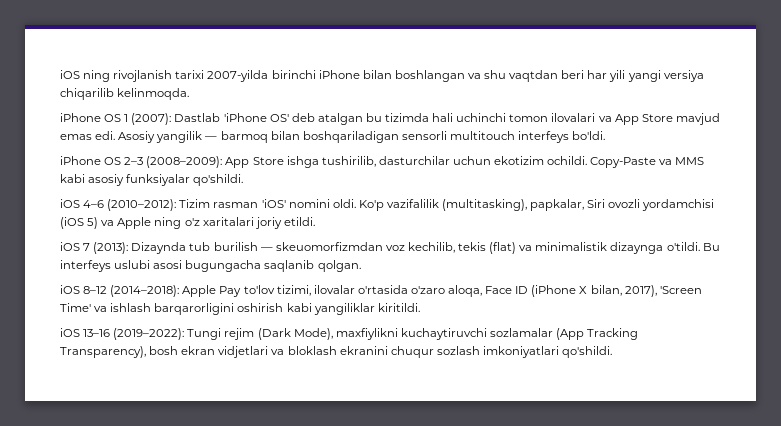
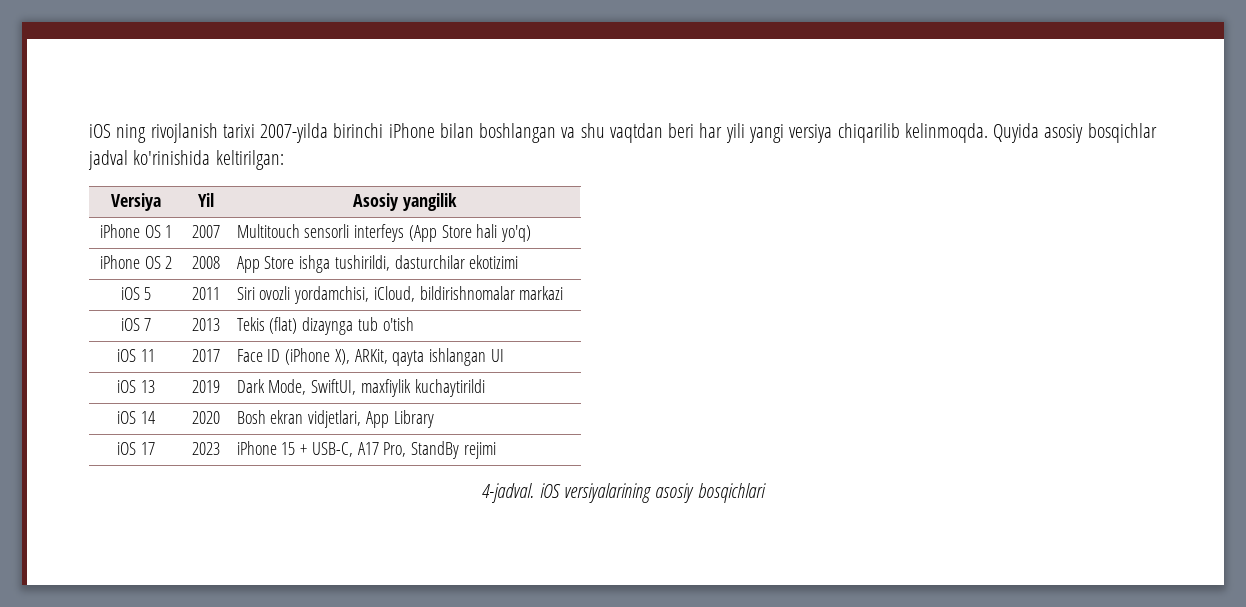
[60,113,720,125] [60,131,606,143] [60,156,705,168] [60,174,244,186] [60,199,715,211] [60,217,315,229] [60,242,720,254] [60,260,361,272] [60,285,702,297] [60,303,420,315] [60,328,639,340] [60,346,613,358] // iPhone OS 1 (2007): Dastlab 'iPhone OS' deb atalgan bu tizimda hali uchinchi tomon ilovalari va App Store mavjud emas edi. Asosiy yangilik — barmoq bilan boshqariladigan sensorli multitouch interfeys bo'ldi. // iPhone OS 2–3 (2008–2009): App Store ishga tushirilib, dasturchilar uchun ekotizim ochildi. Copy-Paste va MMS kabi asosiy funksiyalar qo'shildi. // iOS 4–6 (2010–2012): Tizim rasman 'iOS' nomini oldi. Ko'p vazifalilik (multitasking), papkalar, Siri ovozli yordamchisi (iOS 5) va Apple ning o'z xaritalari joriy etildi. // iOS 7 (2013): Dizaynda tub burilish — skeuomorfizmdan voz kechilib, tekis (flat) va minimalistik dizaynga o'tildi. Bu interfeys uslubi asosi bugungacha saqlanib qolgan. // iOS 8–12 (2014–2018): Apple Pay to'lov tizimi, ilovalar o'rtasida o'zaro aloqa, Face ID (iPhone X bilan, 2017), 'Screen Time' va ishlash barqarorligini oshirish kabi yangiliklar kiritildi. // iOS 13–16 (2019–2022): Tungi rejim (Dark Mode), maxfiylikni kuchaytiruvchi sozlamalar (App Tracking Transparency), bosh ekran vidjetlari va bloklash ekranini chuqur sozlash imkoniyatlari qo'shildi. -> [993,123,1157,143] [88,150,284,170] [111,193,161,211] [197,193,214,207] [353,193,457,211] [99,224,173,238] [191,225,220,238] [236,224,532,242] [99,255,173,269] [191,256,220,269] [236,255,519,273] [120,287,152,300] [191,287,220,300] [236,286,564,304] [120,318,152,331] [191,318,220,331] [236,317,414,335] [117,349,155,362] [191,349,220,362] [236,348,504,366] [117,380,155,393] [191,380,220,393] [236,379,485,397] [117,411,155,424] [191,411,220,424] [236,410,434,428] [117,442,155,455] [191,442,220,455] [236,441,496,459] [482,483,766,503] Quyida asosiy bosqichlar jadval ko'rinishida keltirilgan: // Versiya | Yil | Asosiy yangilik // iPhone OS 1 | 2007 | Multitouch sensorli interfeys (App Store hali yo'q) // iPhone OS 2 | 2008 | App Store ishga tushirildi, dasturchilar ekotizimi // iOS 5 | 2011 | Siri ovozli yordamchisi, iCloud, bildirishnomalar markazi // iOS 7 | 2013 | Tekis (flat) dizaynga tub o'tish // iOS 11 | 2017 | Face ID (iPhone X), ARKit, qayta ishlangan UI // iOS 13 | 2019 | Dark Mode, SwiftUI, maxfiylik kuchaytirildi // iOS 14 | 2020 | Bosh ekran vidjetlari, App Library // iOS 17 | 2023 | iPhone 15 + USB-C, A17 Pro, StandBy rejimi // 4-jadval. iOS versiyalarining asosiy bosqichlari

